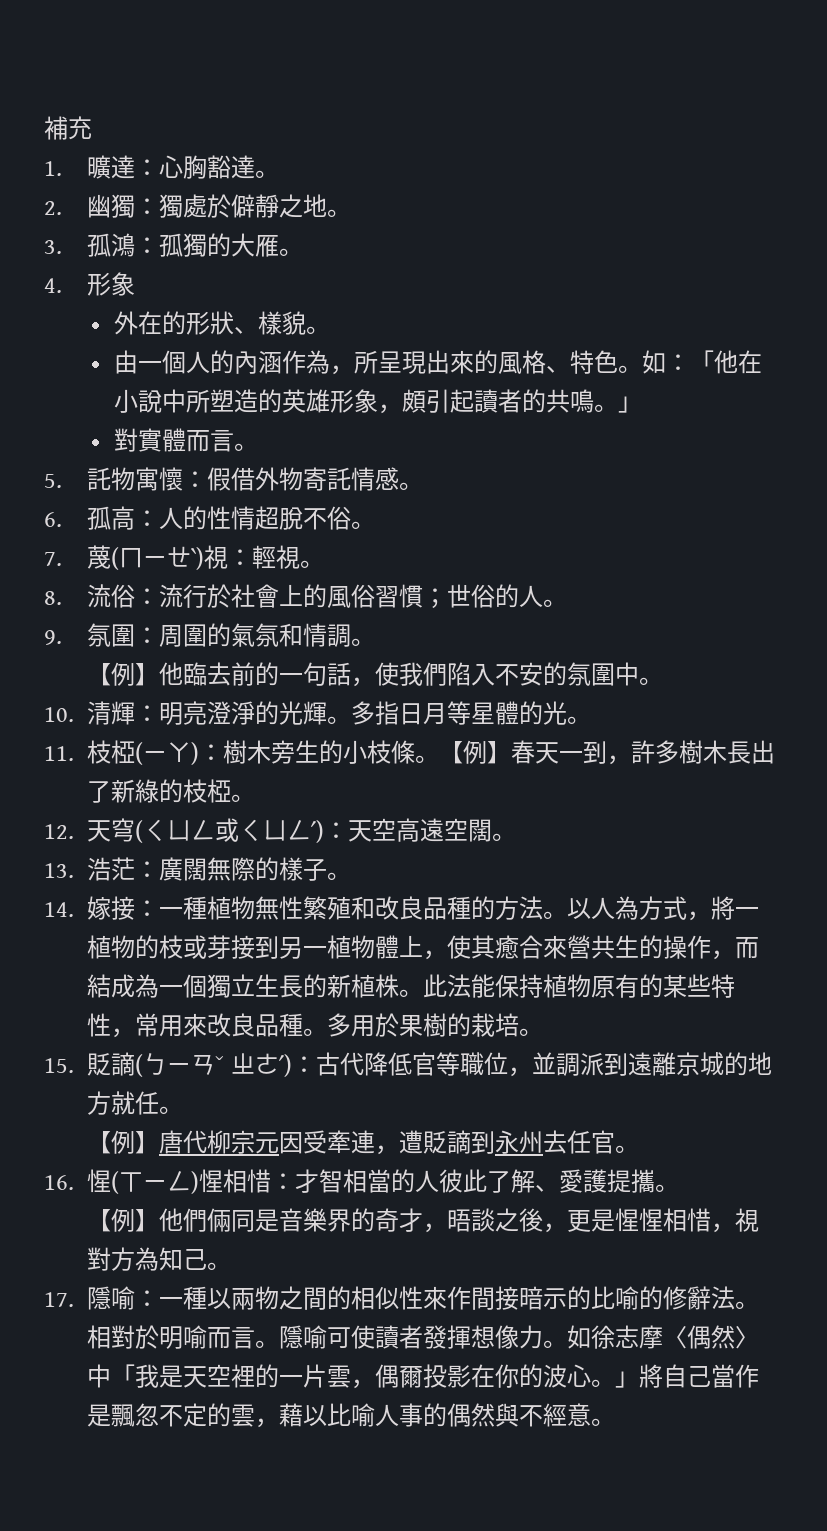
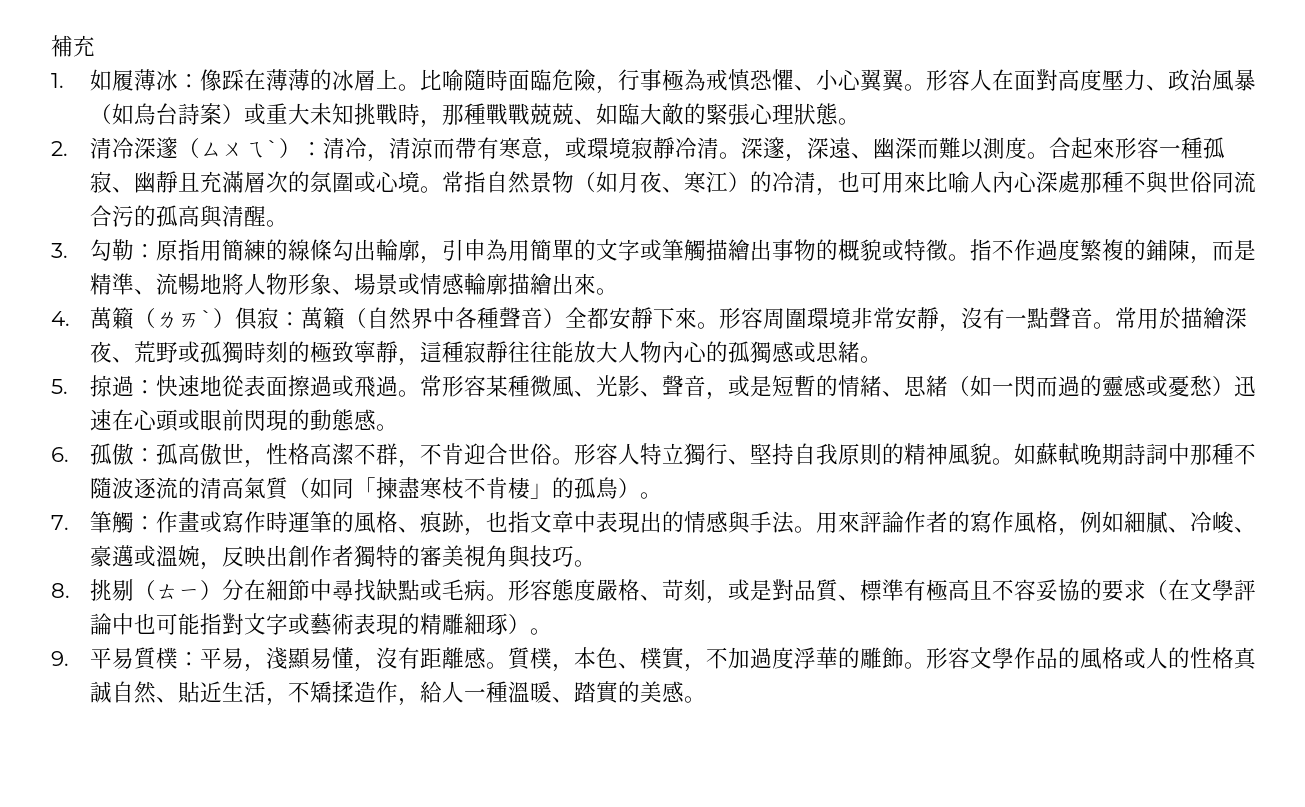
[87,155,280,179] [44,194,352,218] [44,233,304,257] [44,272,136,296] [113,311,330,335] [113,350,762,375] [113,389,642,414] [113,428,258,452] [44,467,424,491] [44,506,376,530] [44,545,325,570] [44,584,568,609] [44,623,376,647] [87,662,664,687] [44,701,592,725] [44,740,776,765] [87,779,256,803] [44,818,517,843] [44,857,352,881] [44,896,760,921] [87,935,760,960] [87,974,736,998] [87,1013,544,1038] [44,1052,772,1077] [87,1091,184,1115] [87,1130,640,1155] [44,1169,680,1194] [87,1208,760,1233] [87,1247,232,1271] [44,1286,760,1310] [87,1325,760,1349] [87,1364,760,1389] [87,1403,592,1428] 曠達：心胸豁達。 // 2.幽獨：獨處於僻靜之地。 // 3.孤鴻：孤獨的大雁。 // 4.形象 // 外在的形狀、樣貌。 // 由一個人的內涵作為，所呈現出來的風格、特色。如：「他在小說中所塑造的英雄形象，頗引起讀者的共鳴。」 // 對實體而言。 // 5.託物寓懷：假借外物寄託情感。 // 6.孤高：人的性情超脫不俗。 // 7.蔑(ㄇㄧㄝˋ)視：輕視。 // 8.流俗：流行於社會上的風俗習慣；世俗的人。 // 9.氛圍：周圍的氣氛和情調。 // 【例】他臨去前的一句話，使我們陷入不安的氛圍中。 // 10.清輝：明亮澄淨的光輝。多指日月等星體的光。 // 11.枝椏(ㄧㄚ)：樹木旁生的小枝條。【例】春天一到，許多樹木長出了新綠的枝椏。 // 12.天穹(ㄑㄩㄥ或ㄑㄩㄥˊ)：天空高遠空闊。 // 13.浩茫：廣闊無際的樣子。 // 14.嫁接：一種植物無性繁殖和改良品種的方法。以人為方式，將一植物的枝或芽接到另一植物體上，使其癒合來營共生的操作，而結成為一個獨立生長的新植株。此法能保持植物原有的某些特性，常用來改良品種。多用於果樹的栽培。 // 15.貶謫(ㄅㄧㄢˇ ㄓㄜˊ)：古代降低官等職位，並調派到遠離京城的地方就任。 // 【例】唐代柳宗元因受牽連，遭貶謫到永州去任官。 // 16.惺(ㄒㄧㄥ)惺相惜：才智相當的人彼此了解、愛護提攜。 // 【例】他們倆同是音樂界的奇才，晤談之後，更是惺惺相惜，視對方為知己。 // 17.隱喻：一種以兩物之間的相似性來作間接暗示的比喻的修辭法。相對於明喻而言。隱喻可使讀者發揮想像力。如徐志摩〈偶然〉中「我是天空裡的一片雲，偶爾投影在你的波心。」將自己當作是飄忽不定的雲，藉以比喻人事的偶然與不經意 -> [89,69,1256,94] [89,103,860,128] [51,137,1225,162] [89,171,1256,196] [89,205,288,228] [51,239,1256,264] [89,273,618,295] [51,307,1247,332] [89,341,882,366] [51,375,1256,400] [89,409,398,432] [51,443,1256,468] [89,477,662,500] [51,511,1256,536] [89,545,596,570] [51,579,1256,604] [89,613,552,636] [51,647,1256,672] [89,681,684,706] 如履薄冰：像踩在薄薄的冰層上。比喻隨時面臨危險，行事極為戒慎恐懼、小心翼翼。形容人在面對高度壓力、政治風暴（如烏台詩案）或重大未知挑戰時，那種戰戰兢兢、如臨大敵的緊張心理狀態。 // 2.清冷深邃（ㄙㄨㄟˋ）：清冷，清涼而帶有寒意，或環境寂靜冷清。深邃，深遠、幽深而難以測度。合起來形容一種孤寂、幽靜且充滿層次的氛圍或心境。常指自然景物（如月夜、寒江）的冷清，也可用來比喻人內心深處那種不與世俗同流合污的孤高與清醒。 // 3.勾勒：原指用簡練的線條勾出輪廓，引申為用簡單的文字或筆觸描繪出事物的概貌或特徵。指不作過度繁複的鋪陳，而是精準、流暢地將人物形象、場景或情感輪廓描繪出來。 // 4.萬籟（ㄌㄞˋ）俱寂：萬籟（自然界中各種聲音）全都安靜下來。形容周圍環境非常安靜，沒有一點聲音。常用於描繪深夜、荒野或孤獨時刻的極致寧靜，這種寂靜往往能放大人物內心的孤獨感或思緒。 // 5.掠過：快速地從表面擦過或飛過。常形容某種微風、光影、聲音，或是短暫的情緒、思緒（如一閃而過的靈感或憂愁）迅速在心頭或眼前閃現的動態感。 // 6.孤傲：孤高傲世，性格高潔不群，不肯迎合世俗。形容人特立獨行、堅持自我原則的精神風貌。如蘇軾晚期詩詞中那種不隨波逐流的清高氣質（如同「揀盡寒枝不肯棲」的孤鳥）。 // 7.筆觸：作畫或寫作時運筆的風格、痕跡，也指文章中表現出的情感與手法。用來評論作者的寫作風格，例如細膩、冷峻、豪邁或溫婉，反映出創作者獨特的審美視角與技巧。 // 8.挑剔（ㄊㄧ）分在細節中尋找缺點或毛病。形容態度嚴格、苛刻，或是對品質、標準有極高且不容妥協的要求（在文學評論中也可能指對文字或藝術表現的精雕細琢）。 // 9.平易質樸：平易，淺顯易懂，沒有距離感。質樸，本色、樸實，不加過度浮華的雕飾。形容文學作品的風格或人的性格真誠自然、貼近生活，不矯揉造作，給人一種溫暖、踏實的美感

